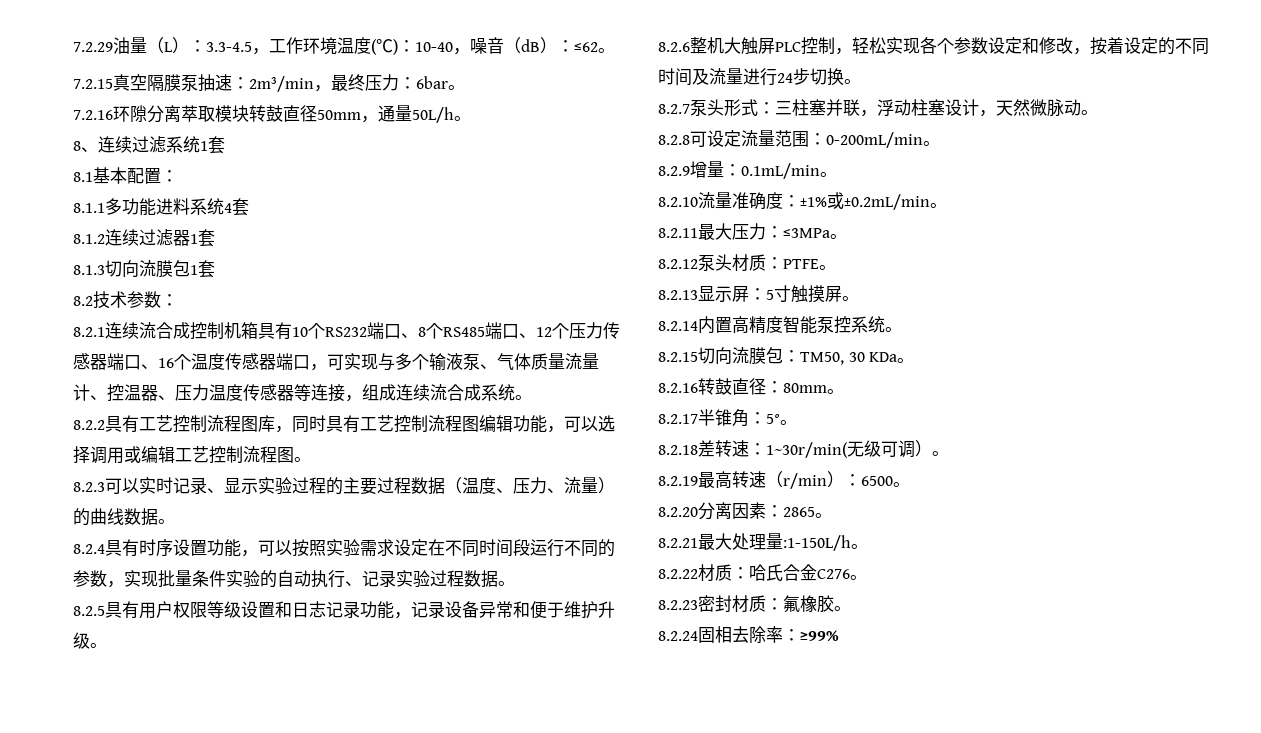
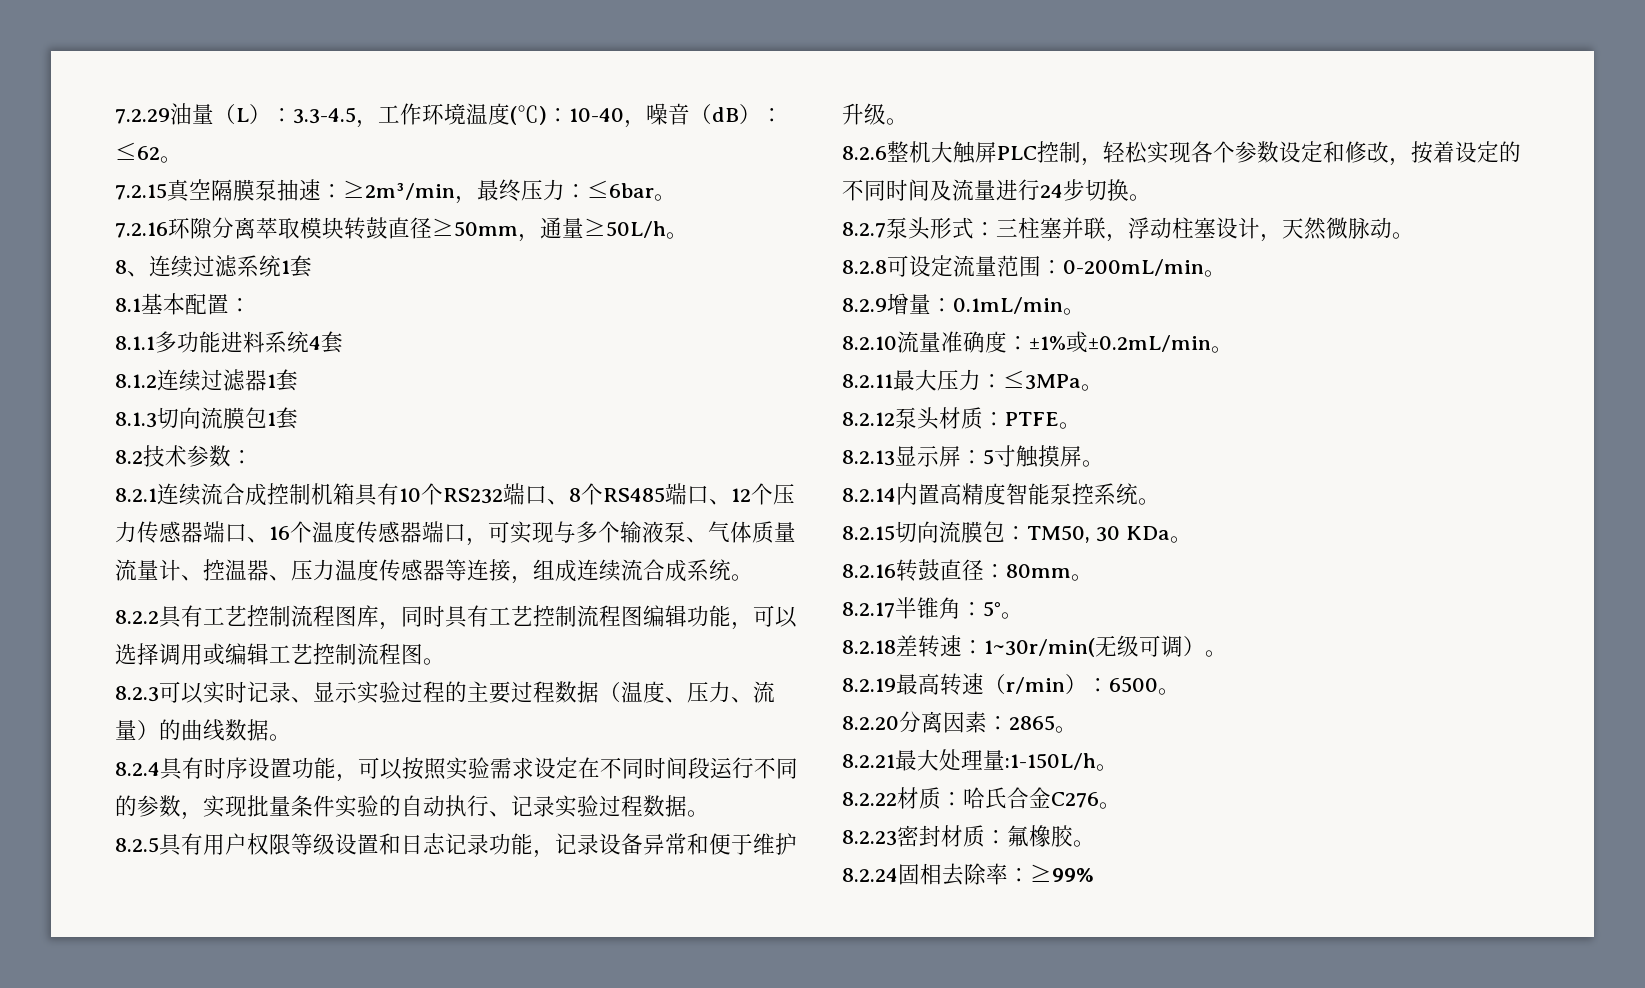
[249,76,314,92] 2m³/min -> [342,180,455,200] ≥2m³/min
[416,76,448,89] 6bar -> [586,180,654,198] ≤6bar
[317,105,454,123] 50mm，通量50L/h -> [431,217,666,242] ≥50mm，通量≥50L/h

